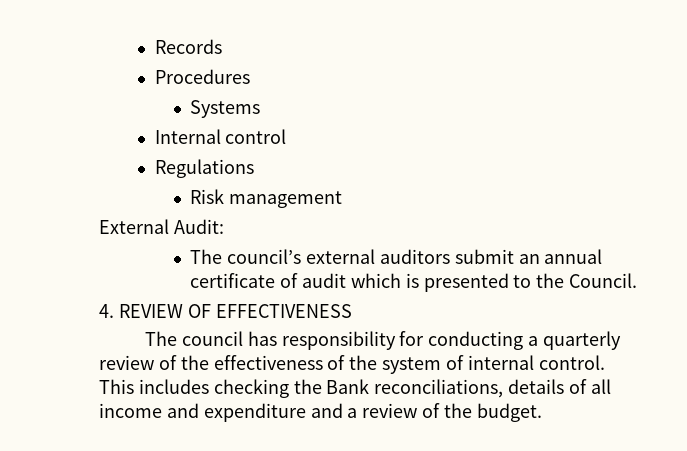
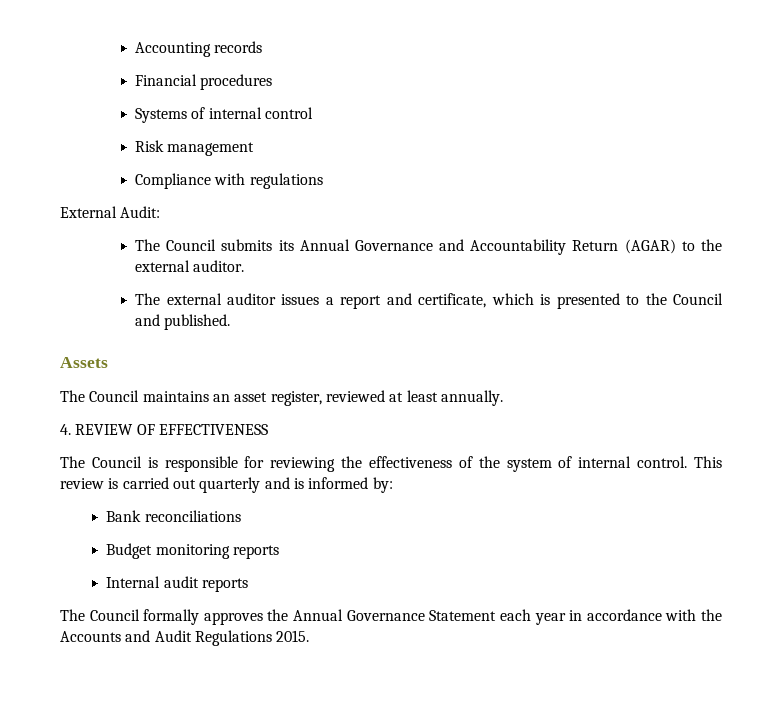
[154,39,222,54] [154,69,250,84] Records // Procedures -> [135,41,263,57] [135,74,273,90] Accounting records // Financial procedures
[154,129,221,144] // Internal -> [191,107,262,119] of internal
[154,159,254,178] // Regulations -> (314, 113) none
(343, 199) none -> [135,173,323,189] // Compliance with regulations
[227,249,603,264] [190,273,347,288] council’s external auditors submit an annual certificate of audit -> [166,239,722,255] [135,260,245,272] [135,293,487,309] Council submits its Annual Governance and Accountability Return (AGAR) to the external auditor. // The external auditor issues a report and certificate,
[569,273,638,288] Council. -> [673,293,723,305] [135,314,231,330] [60,357,108,368] [60,390,503,406] Council and published. // Assets // The Council maintains an asset register, reviewed at least annually.
[181,331,621,350] [99,355,177,370] council has responsibility for conducting a quarterly review of -> [91,456,336,472] Council is responsible for reviewing
[138,379,611,398] [99,403,542,422] includes checking the Bank reconciliations, details of all income and expenditure and a review of the budget. -> [60,477,393,493] [106,510,241,522] [106,543,279,559] [106,576,248,592] [60,609,723,625] [60,630,310,646] review is carried out quarterly and is informed by: // Bank reconciliations // Budget monitoring reports // Internal audit reports // The Council formally approves the Annual Governance Statement each year in accordance with the Accounts and Audit Regulations 2015.

